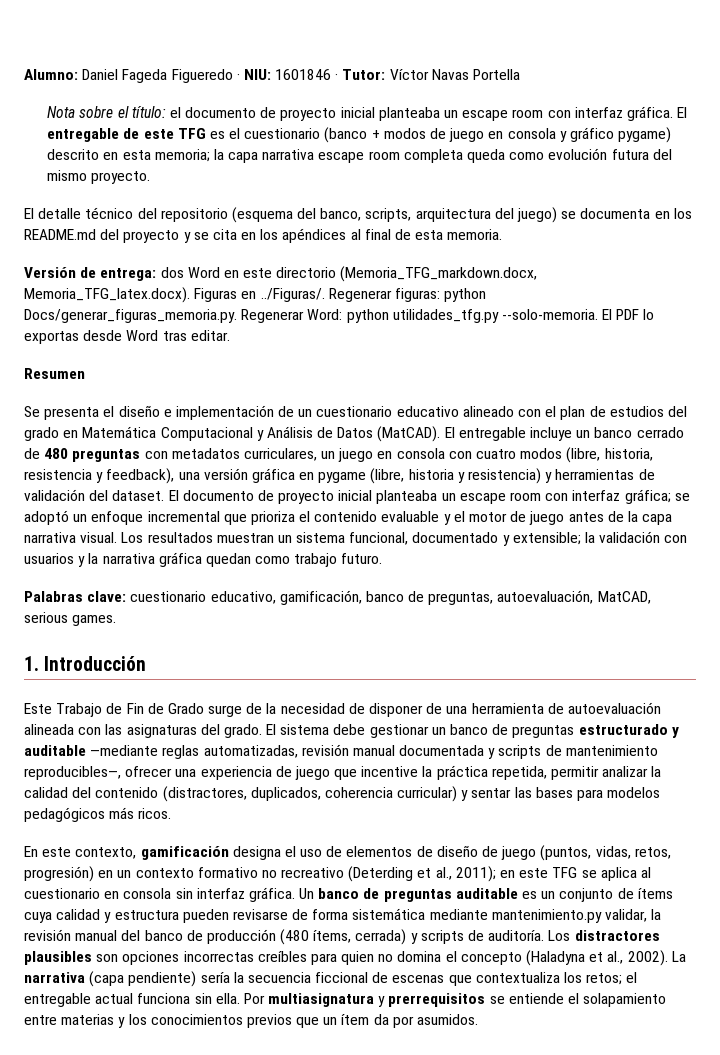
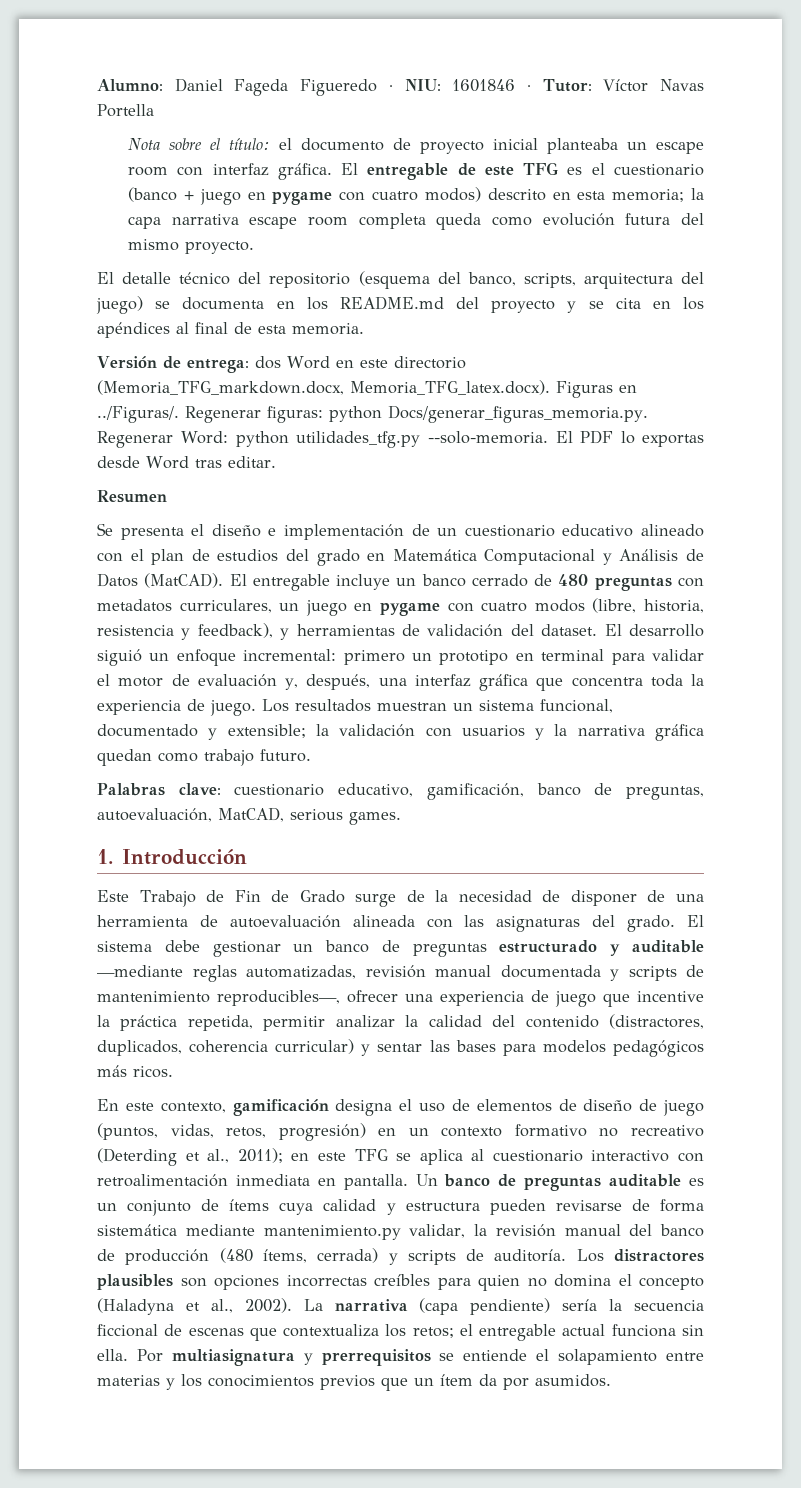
[383,127,672,143] modos de juego en consola y gráfico pygame) -> [199,187,481,205] juego en pygame con cuatro modos)
[396,448,445,459] consola -> [380,602,440,616] pygame
[178,468,542,484] una versión gráfica en pygame (libre, historia y resistencia) -> (273, 630) none
[182,489,690,504] [24,510,673,525] [24,532,118,543] documento de proyecto inicial planteaba un escape room con interfaz gráfica; se adoptó un enfoque incremental que prioriza el contenido evaluable y el motor de juego antes de la capa narrativa visual. -> [628,624,704,637] [97,649,704,666] [97,674,704,691] [97,699,256,716] desarrollo siguió un enfoque incremental: primero un prototipo en terminal para validar el motor de evaluación y, después, una interfaz gráfica que concentra toda la experiencia de juego.
[104,887,295,902] en consola sin interfaz gráfica. -> [591,1150,704,1162] [97,1174,408,1190] interactivo con retroalimentación inmediata en pantalla.

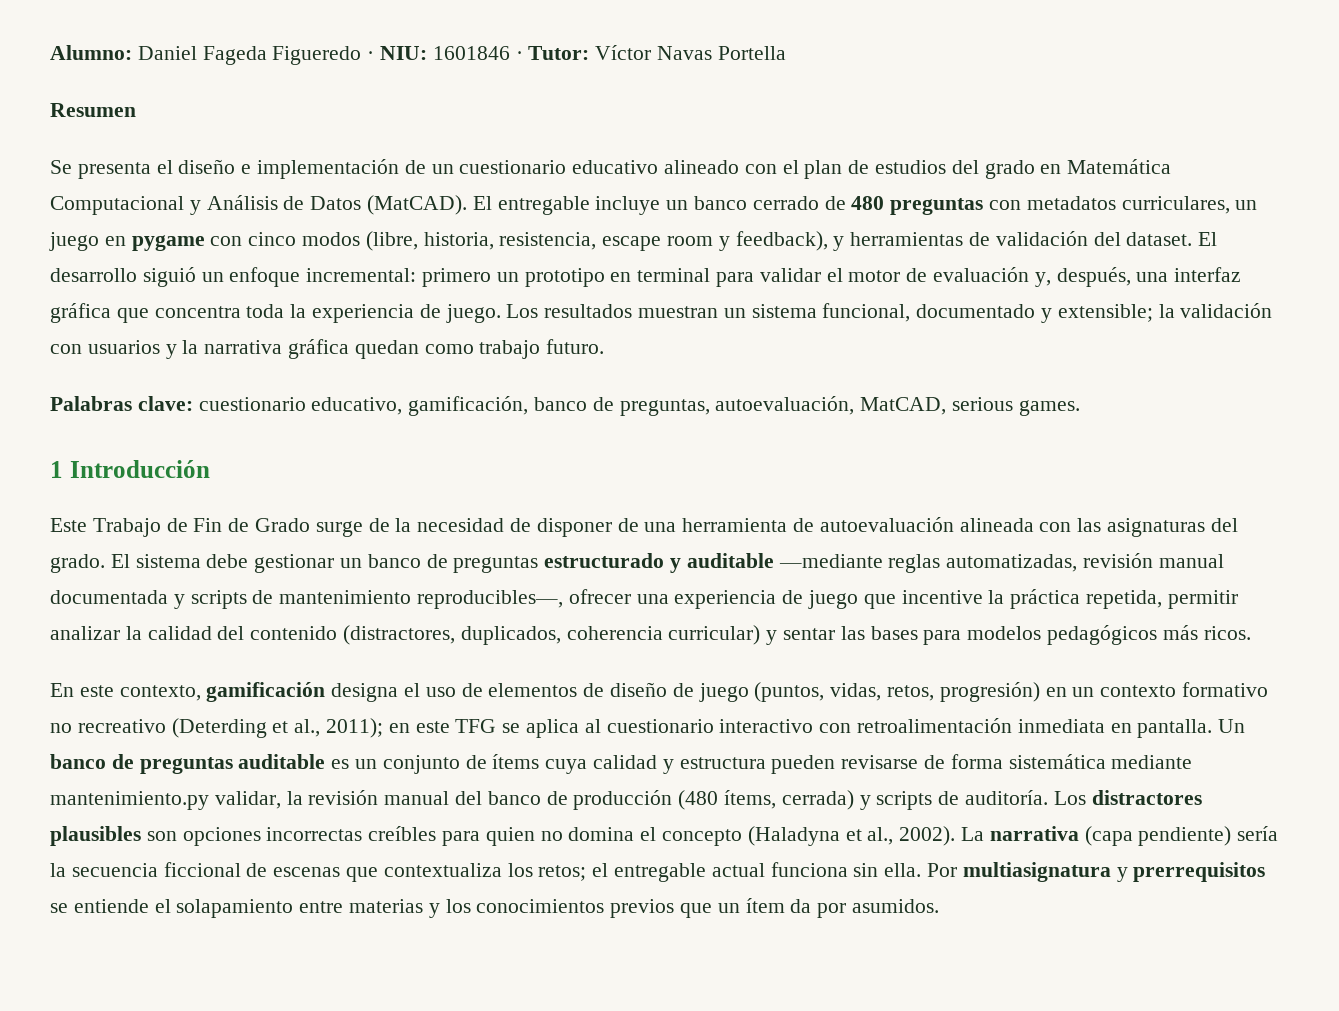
[128,138,704,154] [128,162,704,180] [128,187,704,205] [128,213,704,230] [128,239,255,254] [97,271,705,289] [96,296,704,314] [97,322,364,338] [97,356,466,373] [97,380,637,398] [97,405,648,423] [97,430,704,448] [97,456,276,469] // Nota sobre el título: el documento de proyecto inicial planteaba un escape room con interfaz gráfica. El entregable de este TFG es el cuestionario (banco + juego en pygame con cuatro modos) descrito en esta memoria; la capa narrativa escape room completa queda como evolución futura del mismo proyecto. // El detalle técnico del repositorio (esquema del banco, scripts, arquitectura del juego) se documenta en los README.md del proyecto y se cita en los apéndices al final de esta memoria. // Versión de entrega: dos Word en este directorio (Memoria_TFG_markdown.docx, Memoria_TFG_latex.docx). Figuras en ../Figuras/. Regenerar figuras: python Docs/generar_figuras_memoria.py. Regenerar Word: python utilidades_tfg.py --solo-memoria. El PDF lo exportas desde Word tras editar. -> (786, 53) none
[481,602,528,612] cuatro -> [248,232,297,246] cinco
[97,625,174,636] resistencia -> [499,232,714,251] resistencia, escape room
[97,849,114,864] 1. -> [50,461,63,478] 1

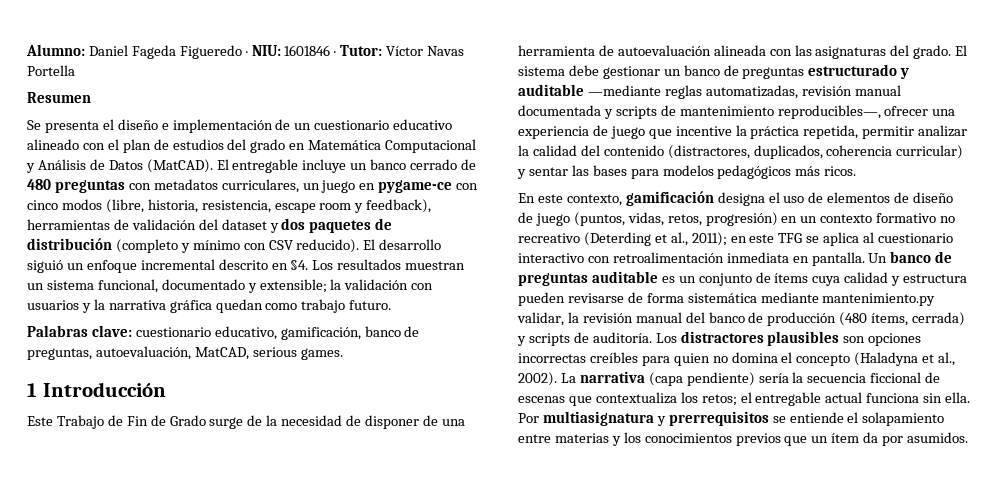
[131,235,205,251] pygame -> [378,180,453,193] pygame-ce
[833,236,845,251] y -> (432, 206) none
[1126,232,1193,246] dataset. -> [221,218,393,233] [27,238,360,253] dataset y dos paquetes de distribución (completo y mínimo con CSV reducido).
[306,267,1242,287] [50,303,501,323] incremental: primero un prototipo en terminal para validar el motor de evaluación y, después, una interfaz gráfica que concentra toda la experiencia de juego. -> [140,259,309,270] incremental descrito en §4.

